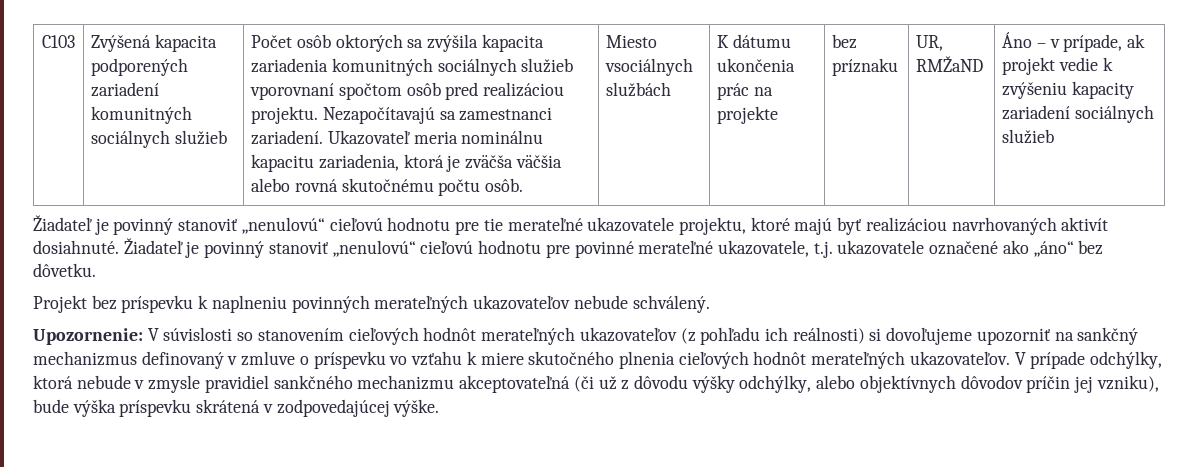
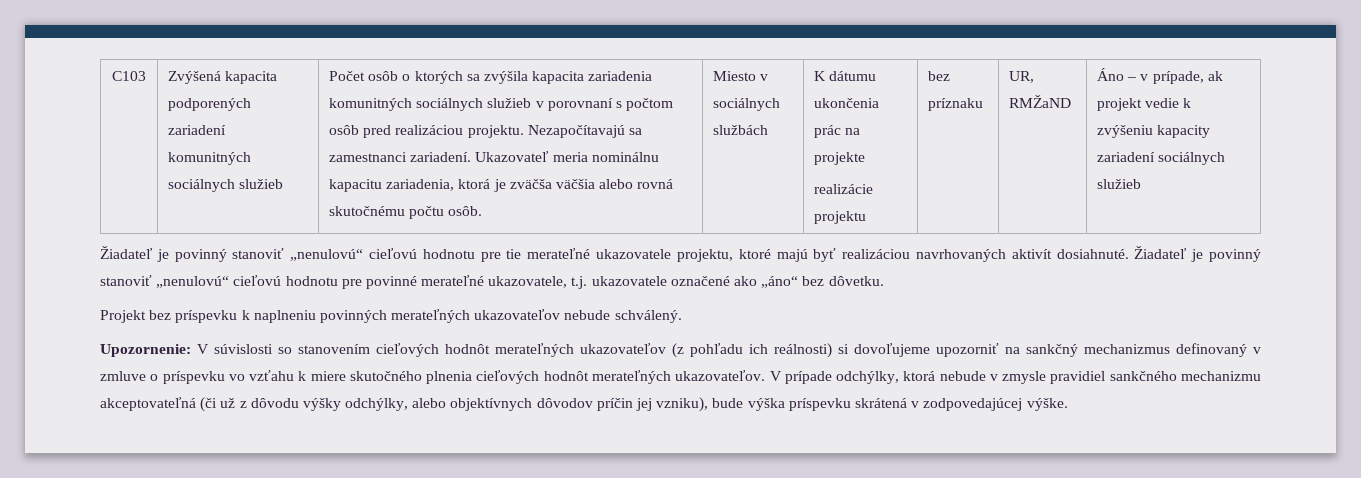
[335,34,403,52] oktorých -> [402,71,463,84] o ktorých
[250,83,402,100] vporovnaní spočtom -> [535,98,674,111] v porovnaní s počtom
[605,58,694,76] vsociálnych -> [760,74,769,81] [713,98,781,111] v sociálnych
(779, 115) none -> [814,184,874,194] [814,211,867,224] // realizácie projektu

